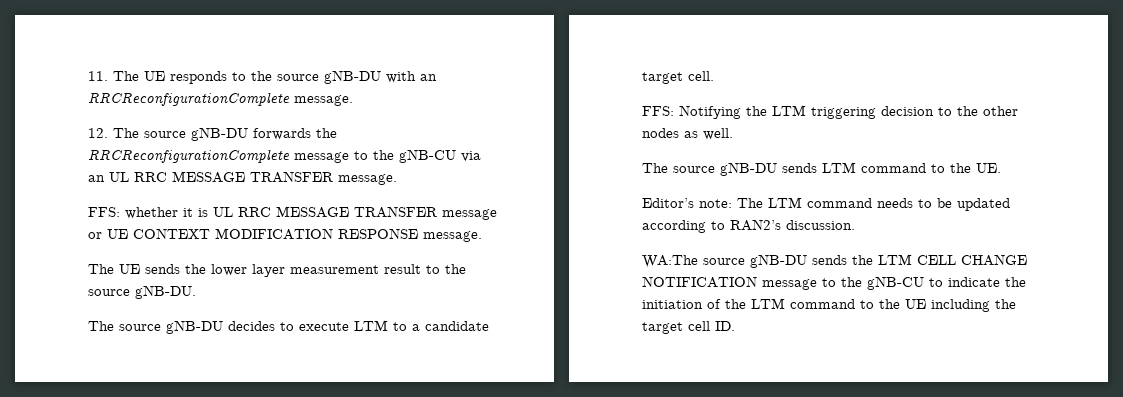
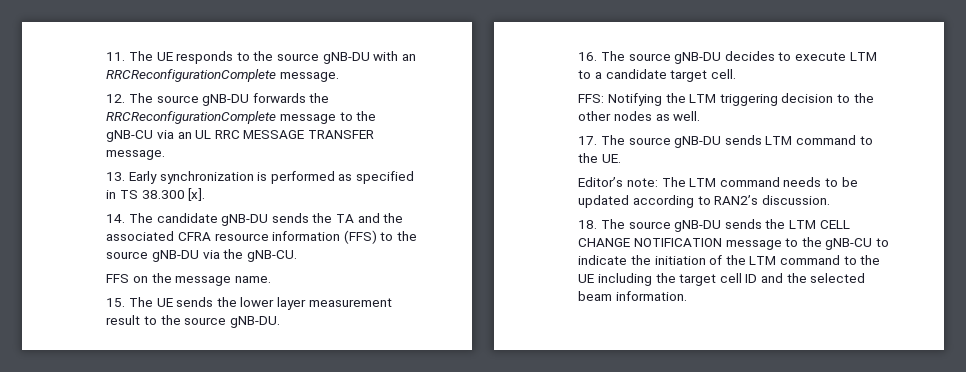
[87,206,497,220] [87,228,482,242] FFS: whether it is UL RRC MESSAGE TRANSFER message or UE CONTEXT MODIFICATION RESPONSE message. // -> [106,171,415,184] [106,188,206,201] [106,213,404,226] [106,230,418,244] [106,249,297,262] [106,273,271,286] [106,298,126,307] 13. Early synchronization is performed as specified in TS 38.300 [x]. // 14. The candidate gNB-DU sends the TA and the associated CFRA resource information (FFS) to the source gNB-DU via the gNB-CU. // FFS on the message name. // 15.
(196, 292) none -> [578,52,598,61] 16.
(733, 134) none -> [578,136,598,145] 17.
[641,255,698,268] WA:The -> [578,219,625,229] 18. The
[714,321,735,331] ID. -> [745,273,866,283] [578,291,687,301] ID and the selected beam information.

